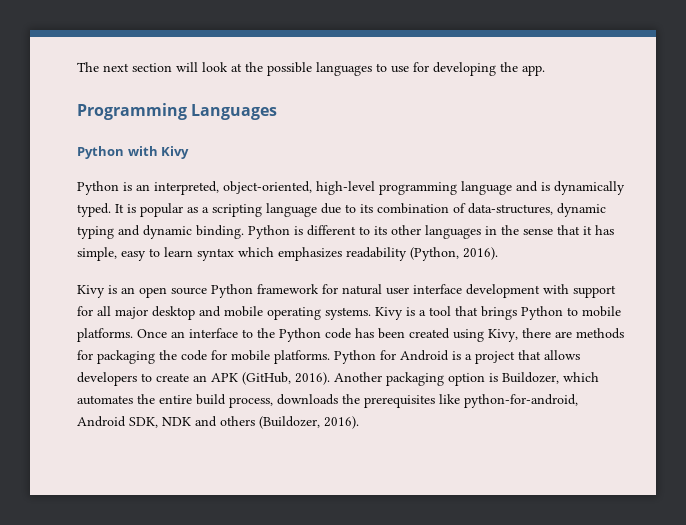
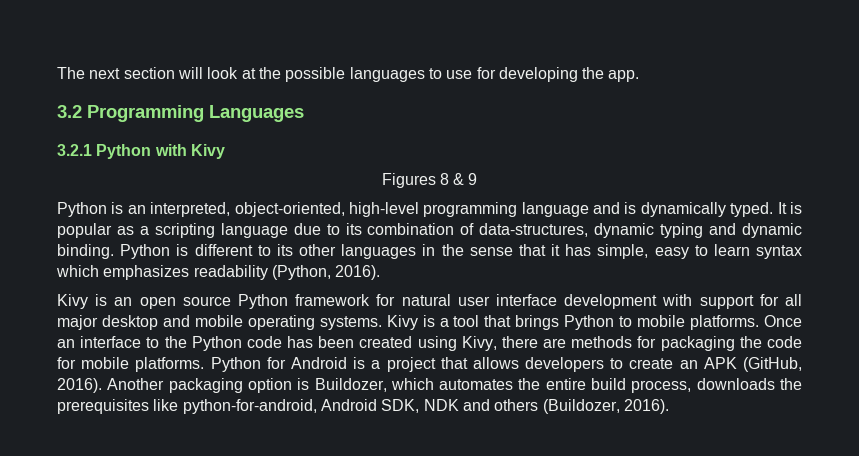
(545, 70) none -> [57,105,82,118] 3.2
(278, 112) none -> [57,144,92,156] 3.2.1
(190, 152) none -> [381,173,478,188] // Figures 8 & 9

